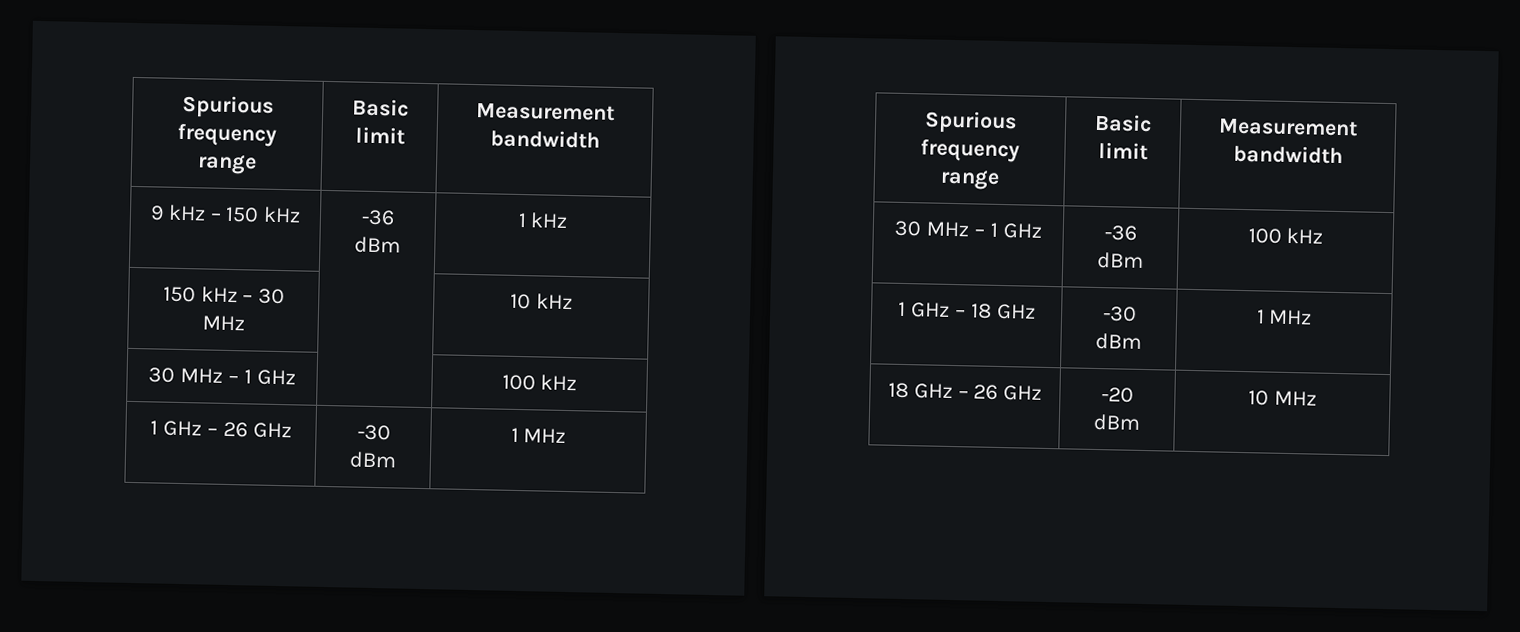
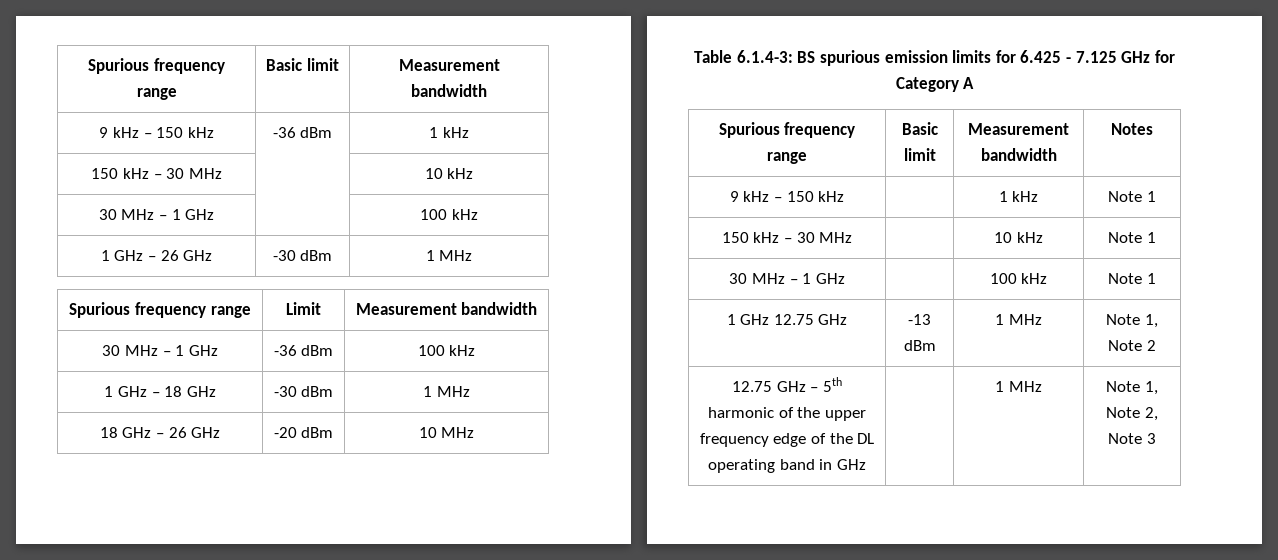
[1094,113,1152,133] [1097,141,1148,161] Basic limit -> [286,302,321,315] Limit
(1317, 398) none -> [694,50,1175,66] [895,77,975,92] [718,122,856,138] [767,152,807,164] [901,122,938,135] [903,148,936,161] [968,123,1069,135] [980,148,1057,161] [1111,123,1153,135] [729,191,845,202] [998,191,1039,202] [1108,191,1156,202] [721,232,853,243] [994,232,1043,243] [1108,232,1156,243] [729,273,845,284] [989,273,1048,284] [1108,273,1156,284] [726,314,848,325] [908,314,931,325] [903,340,936,351] [995,314,1042,325] [1106,314,1158,328] [1108,340,1156,351] [732,377,842,392] [708,407,866,421] [699,433,875,447] [708,459,866,473] [995,381,1042,392] [1106,381,1158,395] [1106,407,1158,421] [1108,433,1156,444] // Table 6.1.4-3: BS spurious emission limits for 6.425 - 7.125 GHz for Category A // Spurious frequency range | Basic limit | Measurement bandwidth | Notes // 9 kHz – 150 kHz | | 1 kHz | Note 1 // 150 kHz – 30 MHz | | 10 kHz | Note 1 // 30 MHz – 1 GHz | | 100 kHz | Note 1 // 1 GHz 12.75 GHz | -13 dBm | 1 MHz | Note 1, Note 2 // 12.75 GHz – 5th harmonic of the upper frequency edge of the DL operating band in GHz | | 1 MHz | Note 1, Note 2, Note 3

